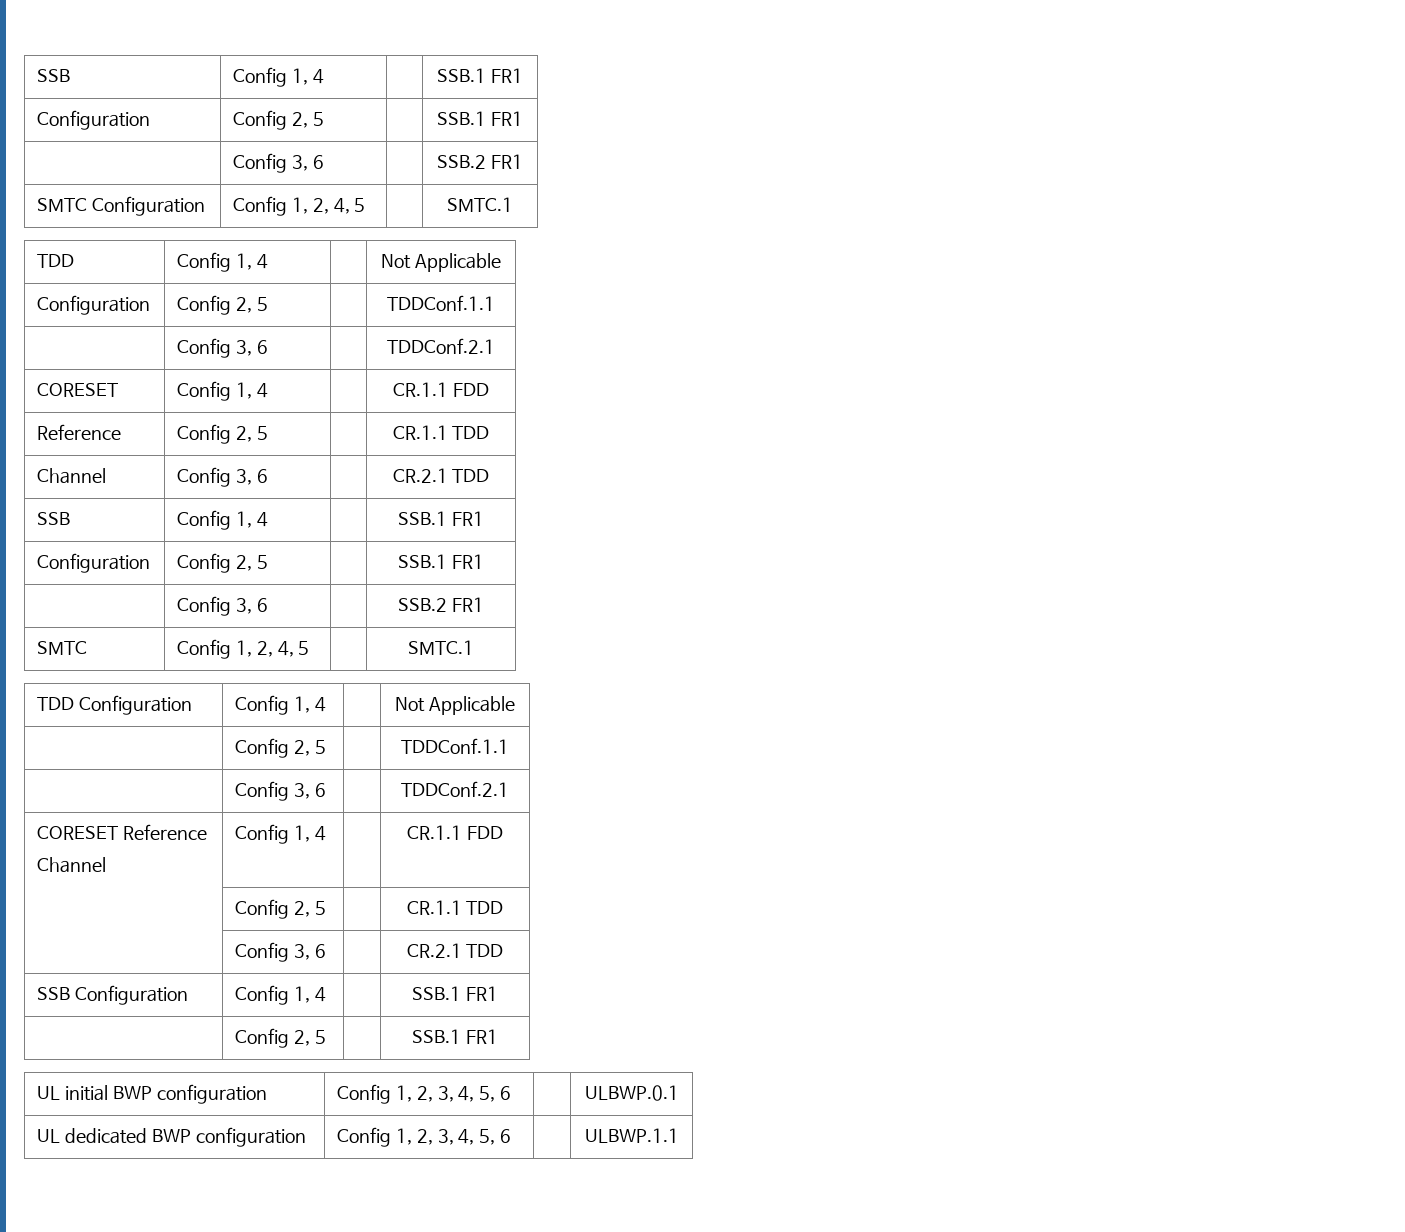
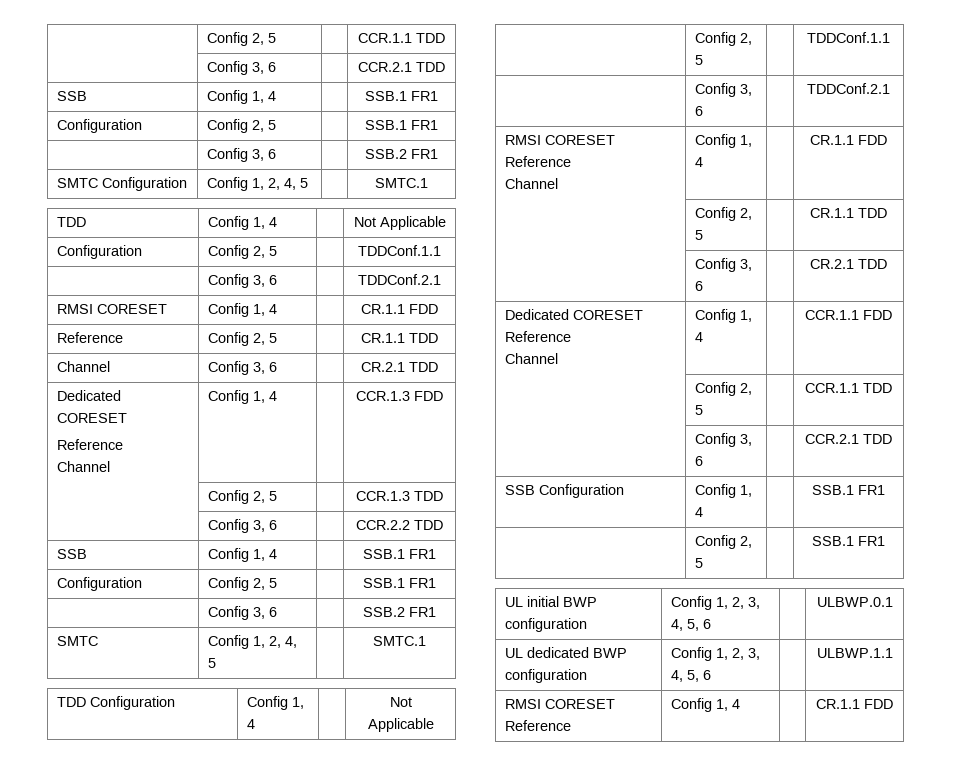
(37, 75) none -> [206,32,276,46] [357,33,445,43] [206,61,276,75] [357,62,445,72] | Config 2, 5 | | CCR.1.1 TDD // | Config 3, 6 | | CCR.2.1 TDD //
(495, 346) none -> [56,304,93,314] RMSI
(490, 476) none -> [56,390,121,401] [56,413,127,423] [56,439,123,450] [56,461,110,472] [207,390,277,404] [355,391,443,401] [207,490,277,504] [355,491,443,501] [207,519,277,533] [355,520,443,530] // Dedicated CORESET // Reference // Channel | Config 1, 4 | | CCR.1.3 FDD // | Config 2, 5 | | CCR.1.3 TDD // | Config 3, 6 | | CCR.2.2 TDD
(509, 789) none -> [504,135,541,145] RMSI
(504, 951) none -> [504,309,643,320] [504,331,571,342] [504,353,558,364] [694,309,752,323] [694,332,703,342] [805,310,892,320] [694,382,752,396] [694,405,703,415] [805,383,892,393] [694,433,752,447] [694,456,703,466] [805,434,892,444] // Dedicated CORESET Reference // Channel | Config 1, 4 | | CCR.1.1 FDD // | Config 2, 5 | | CCR.1.1 TDD // | Config 3, 6 | | CCR.2.1 TDD
(679, 1135) none -> [504,699,615,709] [504,720,571,731] [670,698,740,712] [816,699,893,709] // RMSI CORESET Reference | Config 1, 4 | | CR.1.1 FDD

